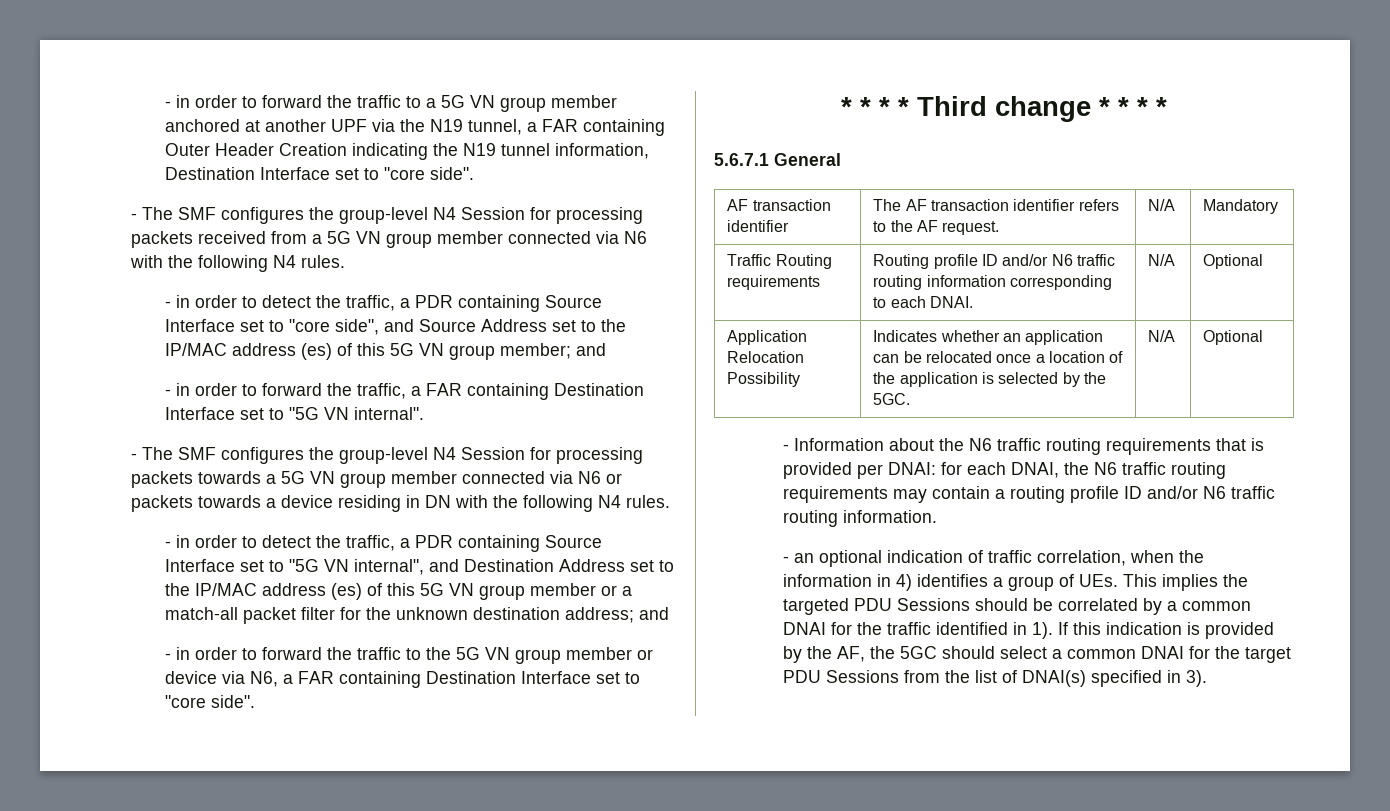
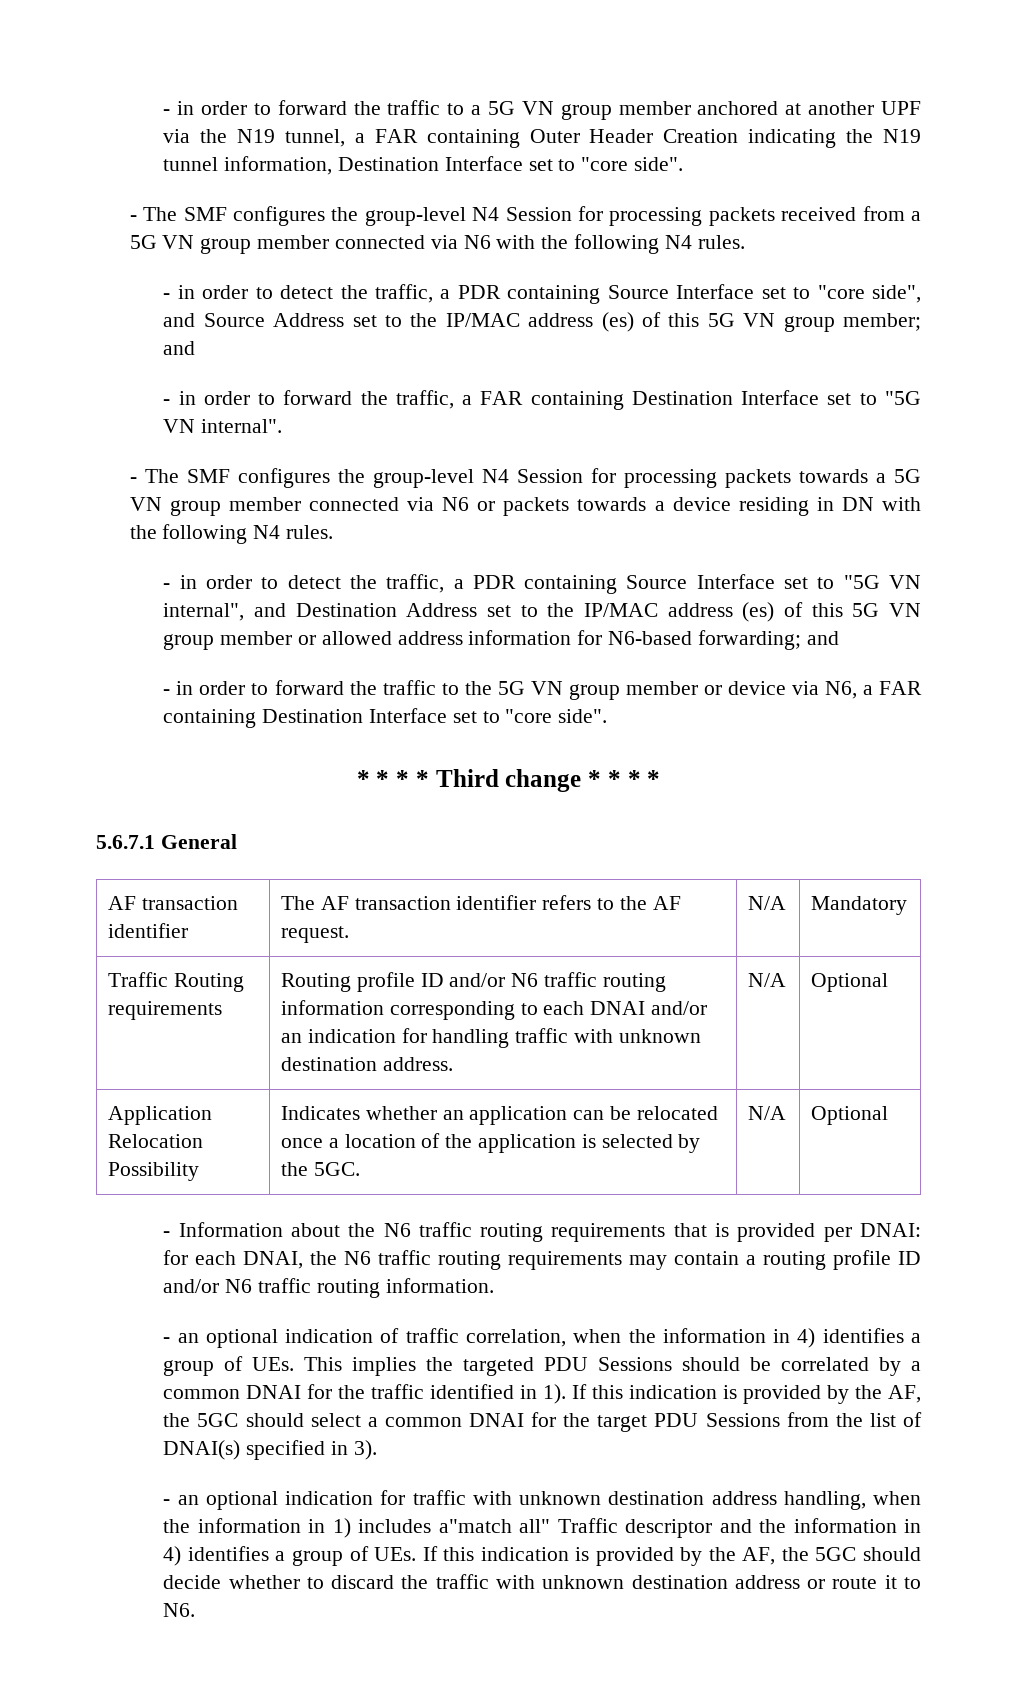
[622,586,633,596] [165,607,635,624] a match-all packet filter for the unknown destination address; -> [321,630,801,650] allowed address information for N6-based forwarding;
[930,296,974,308] DNAI. -> [590,1001,708,1015] [280,1028,701,1048] [280,1057,453,1071] DNAI and/or an indication for handling traffic with unknown destination address.
(1208, 678) none -> [163,1490,921,1510] [163,1518,921,1538] [163,1546,922,1566] [163,1574,921,1589] [163,1603,196,1617] // - an optional indication for traffic with unknown destination address handling, when the information in 1) includes a"match all" Traffic descriptor and the information in 4) identifies a group of UEs. If this indication is provided by the AF, the 5GC should decide whether to discard the traffic with unknown destination address or route it to N6.

